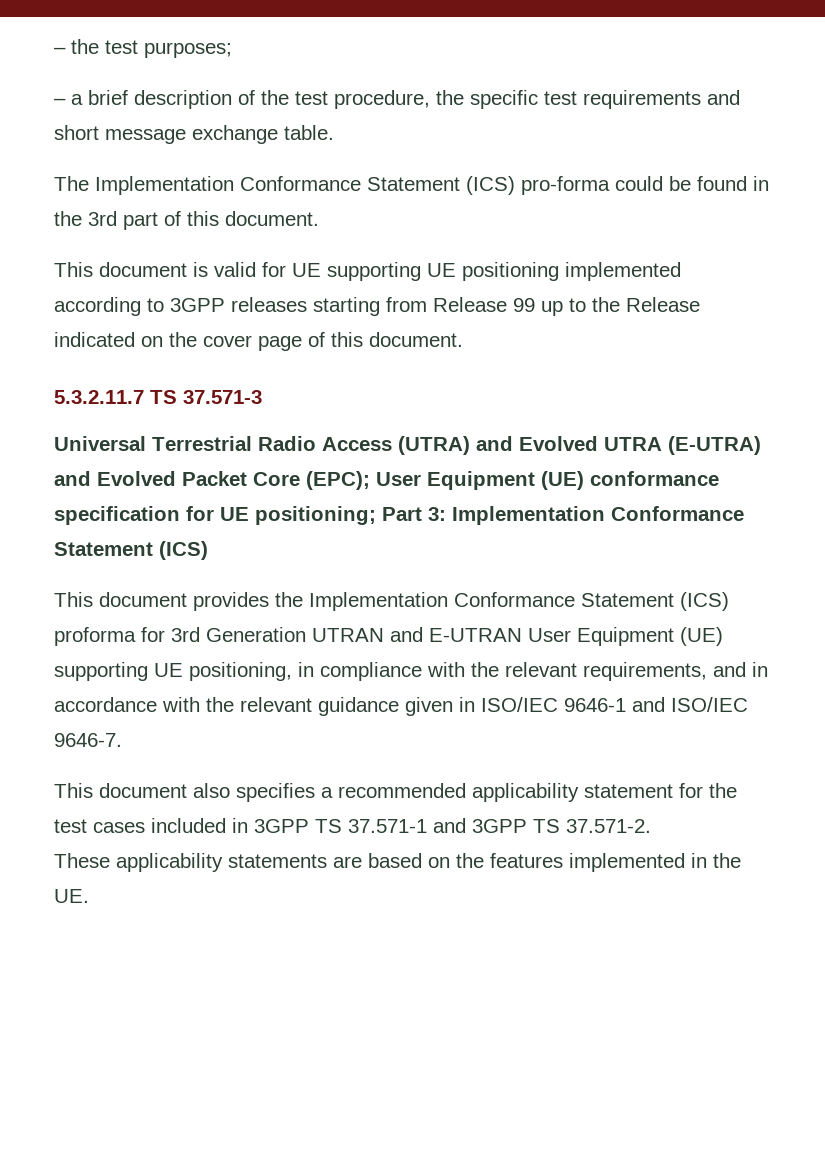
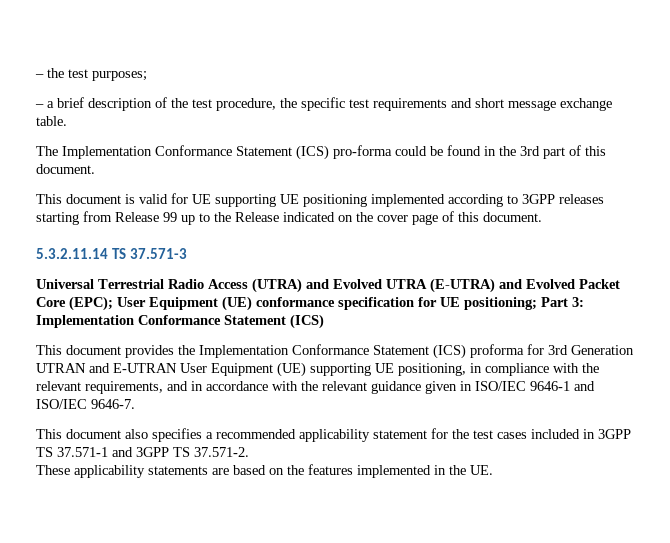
[54,390,144,404] 5.3.2.11.7 -> [36,248,108,259] 5.3.2.11.14

